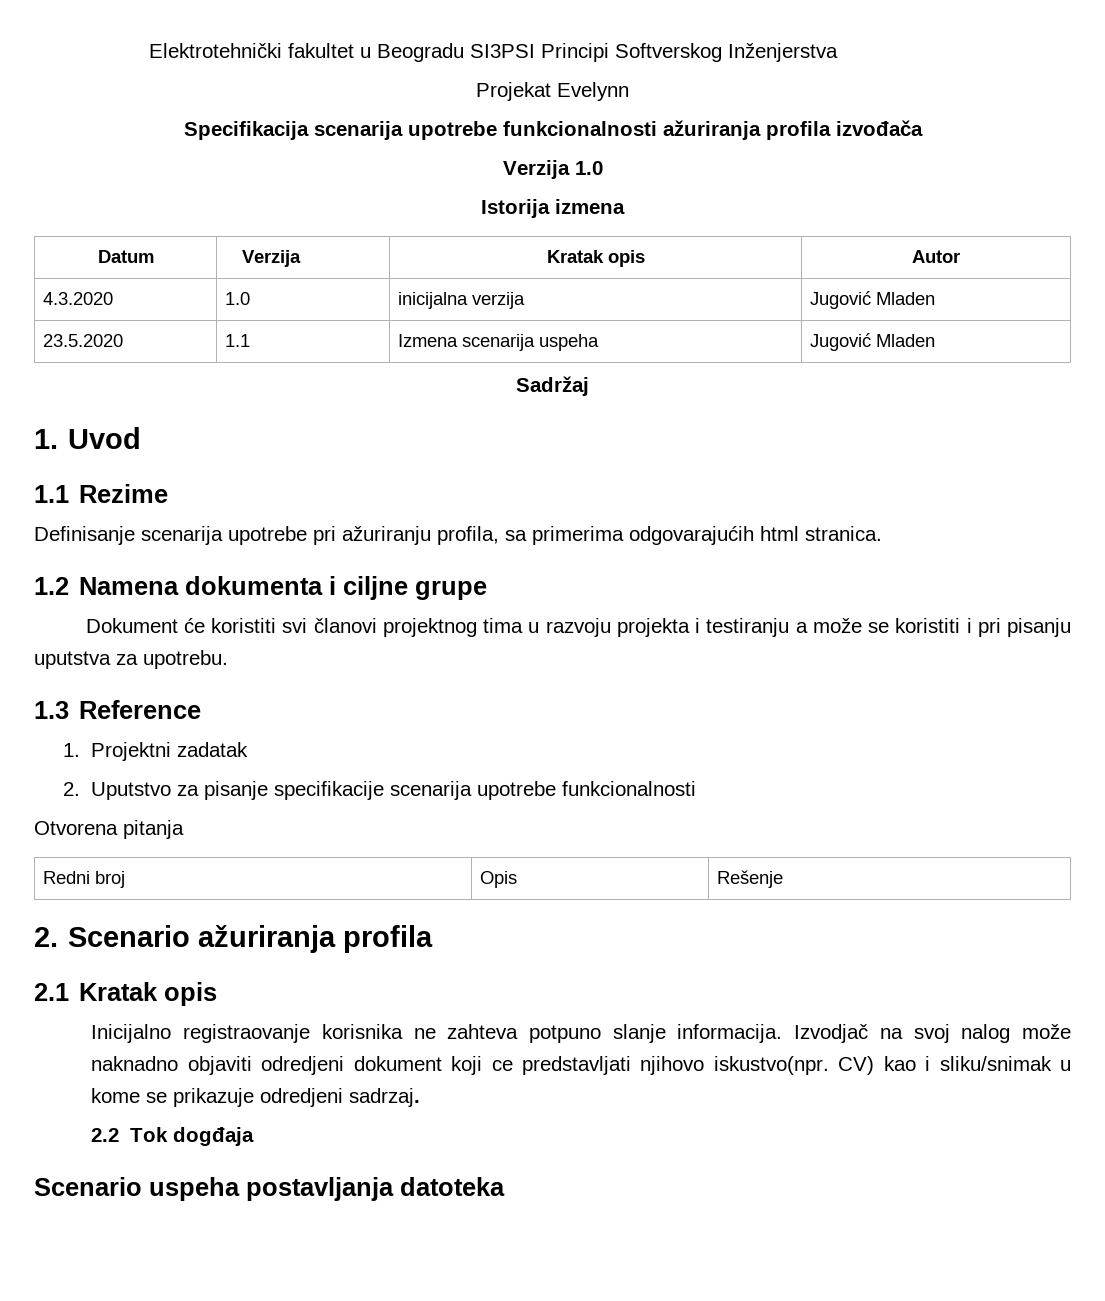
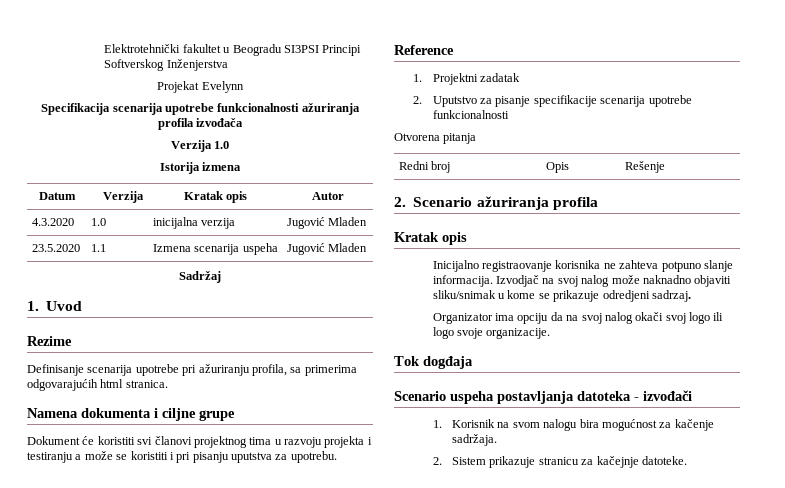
[34,485,69,503] 1.1 -> (83, 306) none
[34,577,69,595] 1.2 -> (168, 384) none
[34,701,69,719] 1.3 -> (337, 457) none
[34,983,69,1001] 2.1 -> (598, 203) none
[261,1056,931,1075] odredjeni dokument koji ce predstavljati njihovo iskustvo(npr. CV) kao i -> (732, 281) none
[91,1128,120,1142] 2.2 -> [432,312,724,324] [432,327,551,339] Organizator ima opciju da na svoj nalog okači svoj logo ili logo svoje organizacije. //
(505, 1186) none -> [634,390,692,401] [432,419,714,431] [452,434,498,446] [432,456,687,468] - izvođači // 1. Korisnik na svom nalogu bira mogućnost za kačenje sadržaja. // 2. Sistem prikazuje stranicu za kačejnje datoteke.

